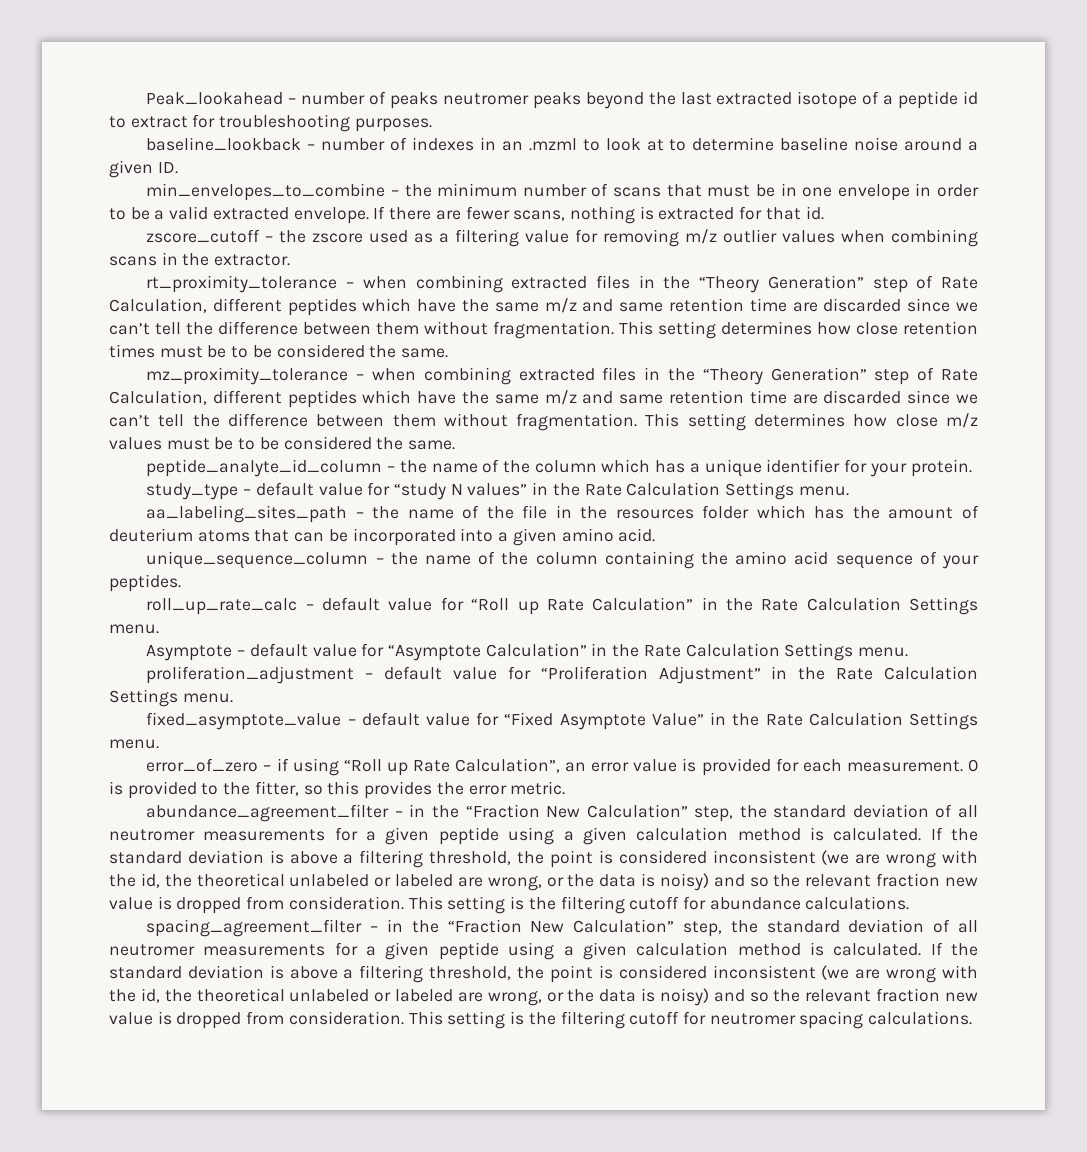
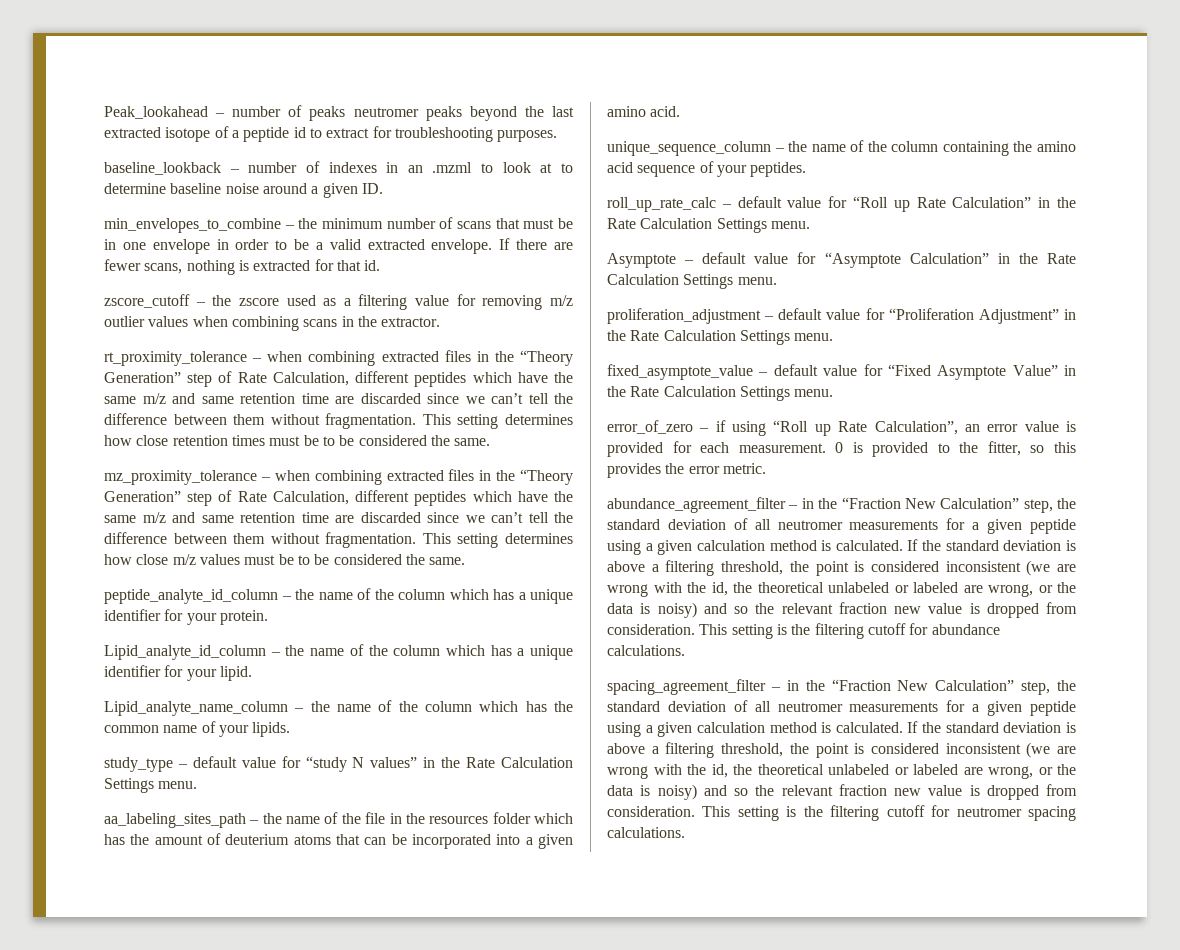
(972, 468) none -> [104,644,573,660] [104,665,252,681] [104,700,573,716] [104,721,291,737] // Lipid_analyte_id_column – the name of the column which has a unique identifier for your lipid. // Lipid_analyte_name_column – the name of the column which has the common name of your lipids.

